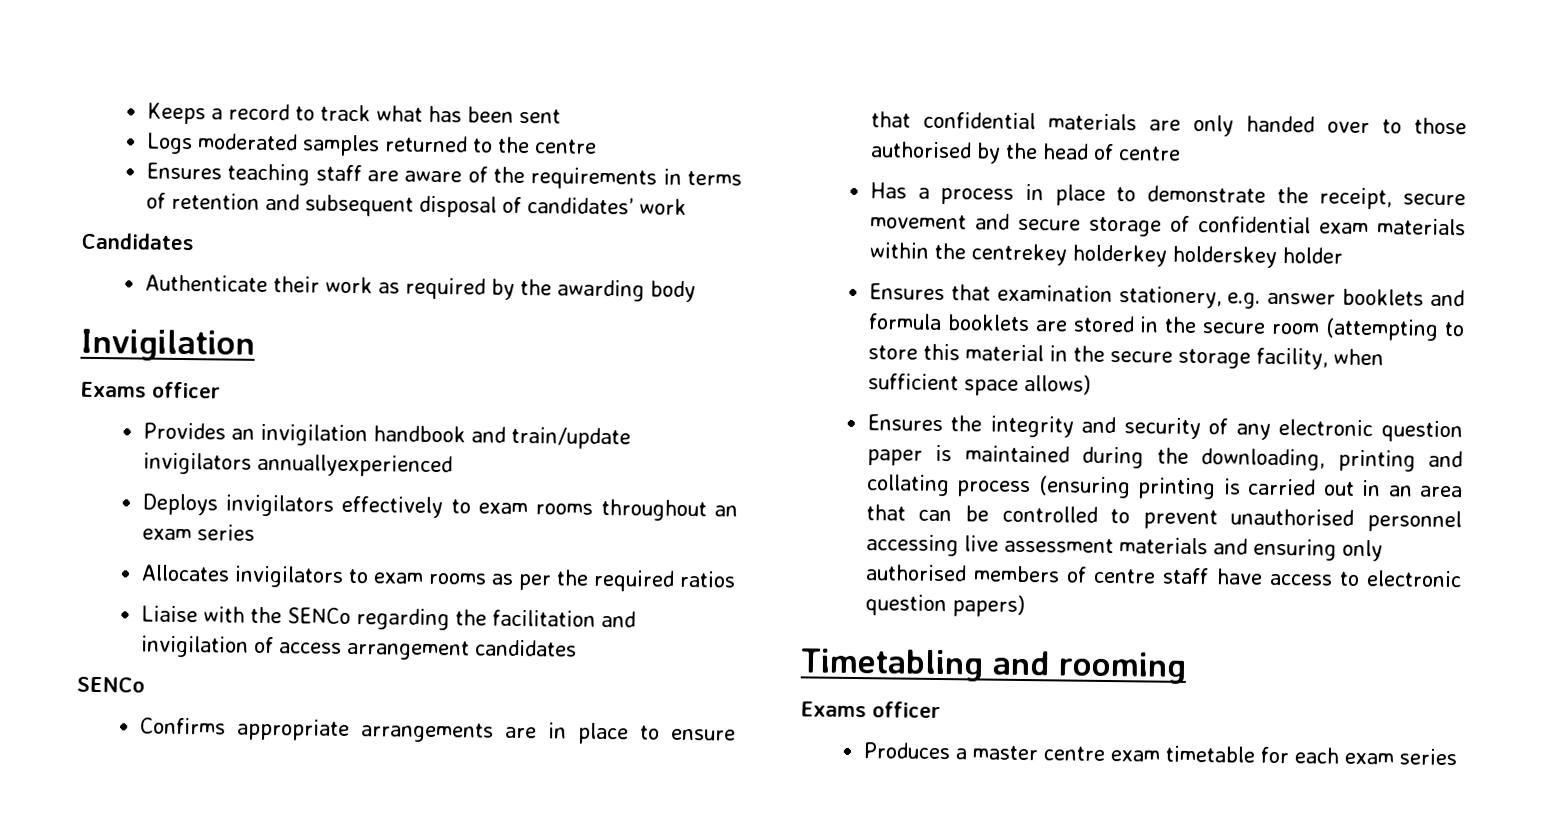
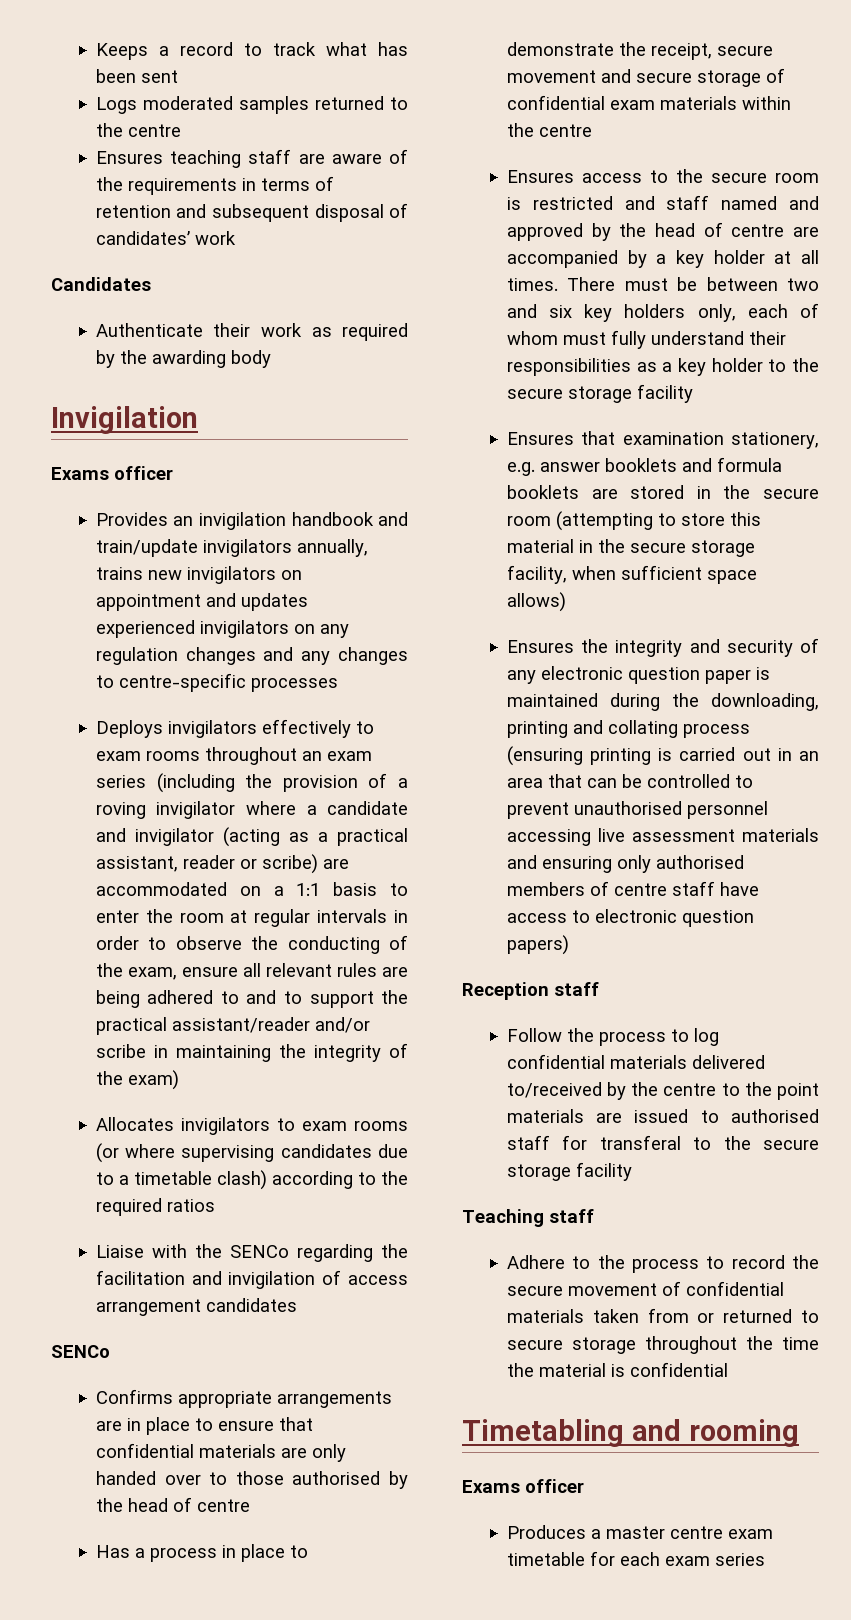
[256,453,453,478] annuallyexperienced -> [296,539,368,557] [95,566,302,584] [95,593,308,611] [95,620,349,638] [95,647,408,665] [95,673,338,692] annually, trains new invigilators on appointment and updates experienced invigilators on any regulation changes and any changes to centre-specific processes
(255, 532) none -> [156,773,408,793] [95,801,408,819] [95,827,408,847] [95,854,349,874] [95,882,408,896] [95,909,408,927] [95,935,408,954] [95,963,408,980] [95,990,408,1008] [95,1017,370,1035] [95,1043,408,1062] [95,1070,179,1090] (including the provision of a roving invigilator where a candidate and invigilator (acting as a practical assistant, reader or scribe) are accommodated on a 1:1 basis to enter the room at regular intervals in order to observe the conducting of the exam, ensure all relevant rules are being adhered to and to support the practical assistant/reader and/or scribe in maintaining the integrity of the exam)
[490,573,551,591] as per -> [95,1143,408,1163] [95,1170,376,1190] (or where supervising candidates due to a timetable clash) according to
[970,243,1343,268] centrekey holderkey holderskey holder -> [538,124,592,137] [506,169,819,183] [506,195,819,210] [506,222,819,241] [506,250,819,268] [506,277,819,291] [506,303,819,322] [506,330,786,349] [506,358,819,376] [506,384,693,403] centre // Ensures access to the secure room is restricted and staff named and approved by the head of centre are accompanied by a key holder at all times. There must be between two and six key holders only, each of whom must fully understand their responsibilities as a key holder to the secure storage facility
(1025, 606) none -> [462,982,599,1000] [506,1028,719,1046] [506,1054,765,1069] [506,1082,819,1100] [506,1109,819,1123] [506,1135,819,1150] [506,1162,632,1181] [462,1209,594,1227] [506,1255,819,1273] [506,1281,784,1296] [506,1308,819,1323] [506,1336,819,1354] [506,1362,728,1377] // Reception staff // Follow the process to log confidential materials delivered to/received by the centre to the point materials are issued to authorised staff for transferal to the secure storage facility // Teaching staff // Adhere to the process to record the secure movement of confidential materials taken from or returned to secure storage throughout the time the material is confidential

